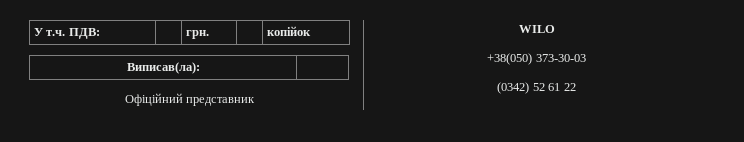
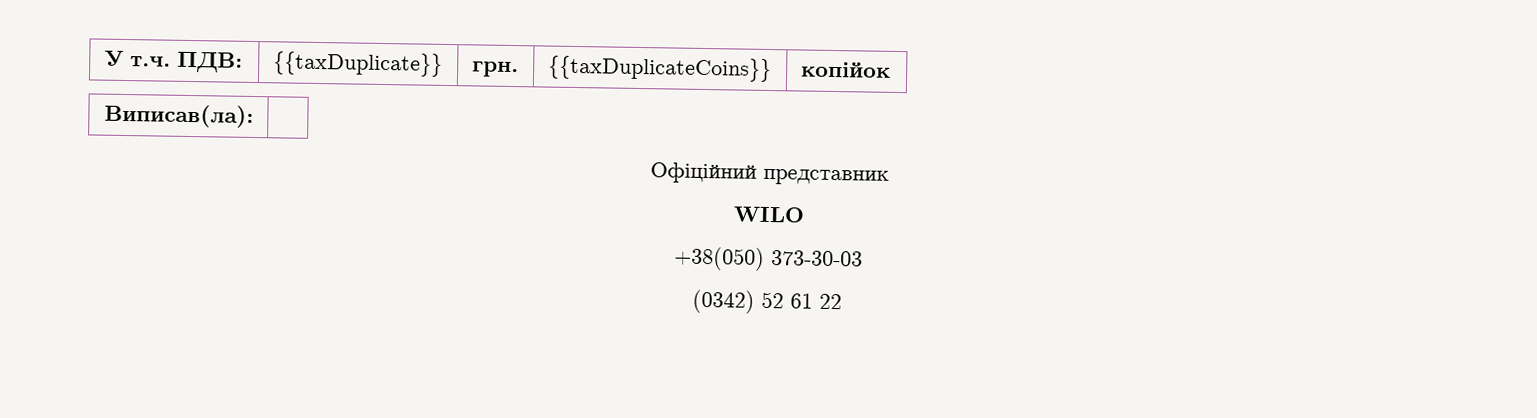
(100, 33) none -> [272,51,443,77] {{taxDuplicate}}
(210, 34) none -> [546,55,772,83] {{taxDuplicateCoins}}

